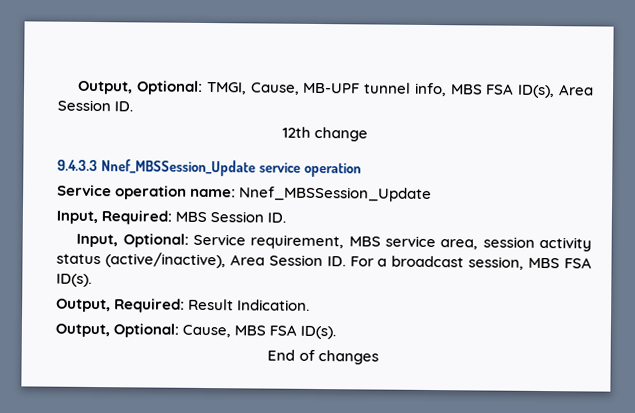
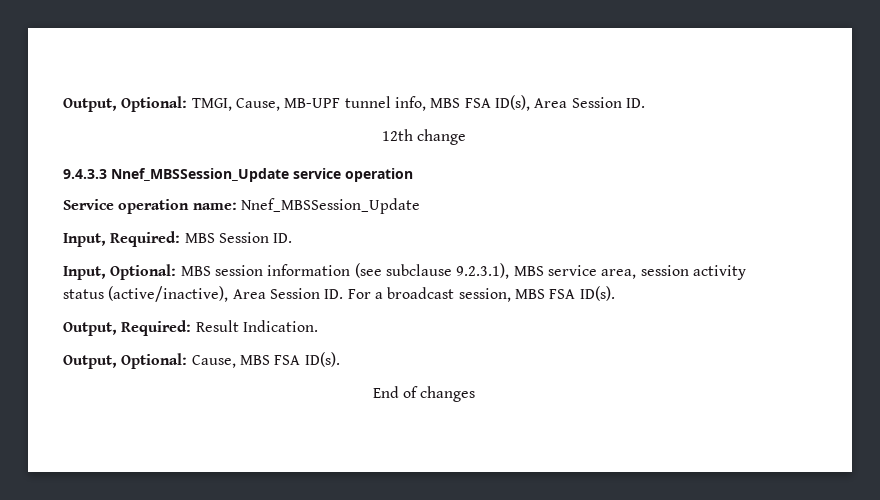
[192,233,345,250] Service requirement, -> [180,263,510,279] MBS session information (see subclause 9.2.3.1),

